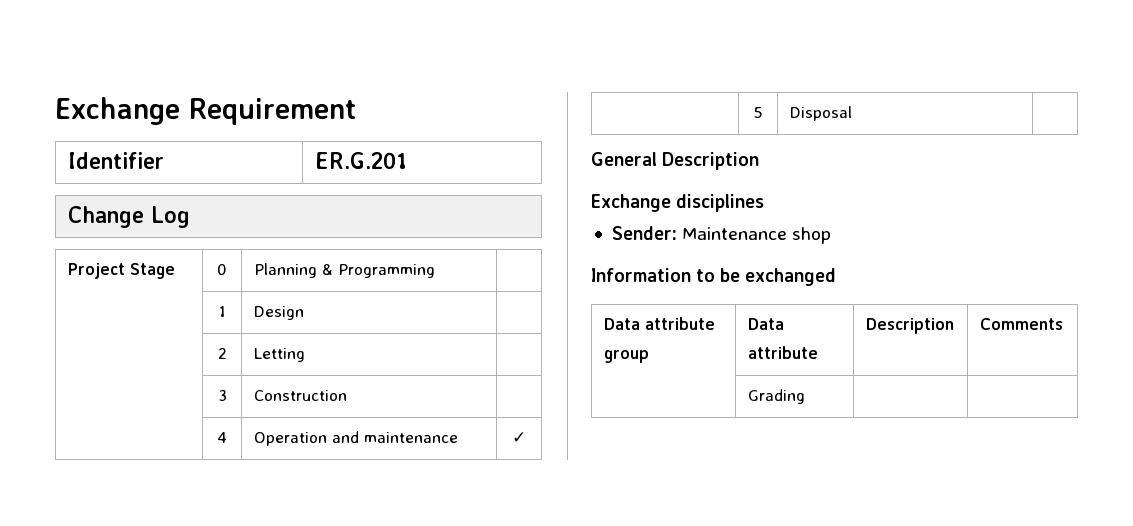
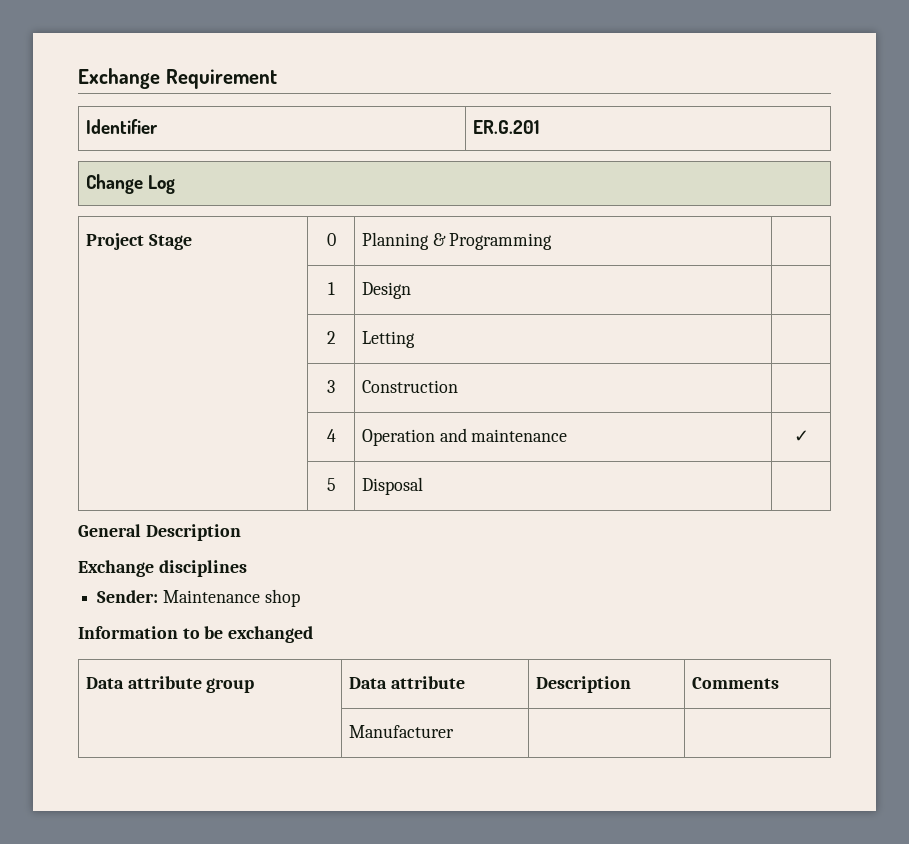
[747,389,805,404] Grading -> [348,725,454,738] Manufacturer

